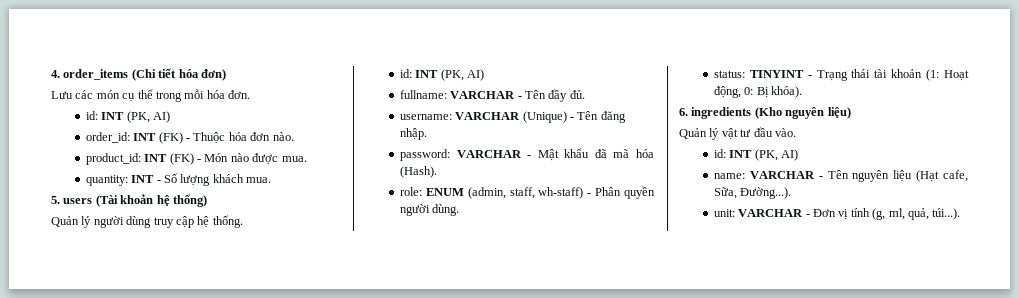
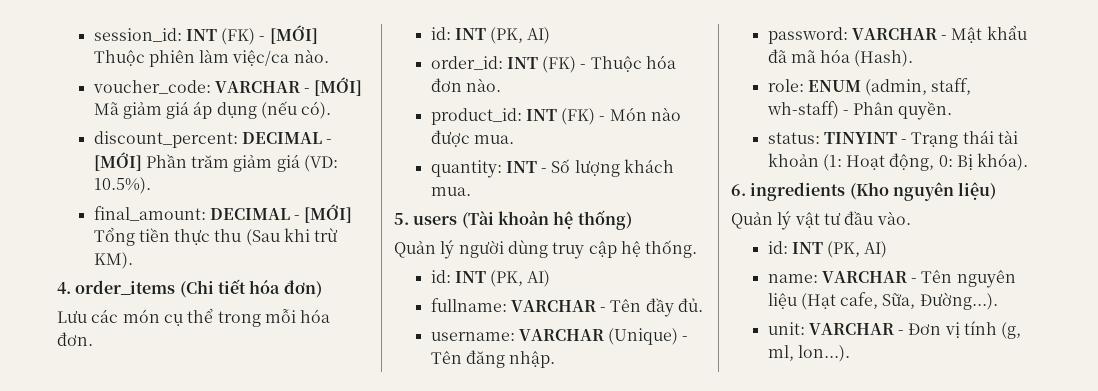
(51, 74) none -> [93,25,318,45] [93,49,329,67] [92,77,363,96] [93,101,332,119] [93,131,333,148] [93,152,339,172] [93,177,151,194] [93,204,353,223] [93,227,339,246] [93,252,133,269] session_id: INT (FK) - [MỚI] Thuộc phiên làm việc/ca nào. // voucher_code: VARCHAR - [MỚI] Mã giảm giá áp dụng (nếu có). // discount_percent: DECIMAL - [MỚI] Phần trăm giảm giá (VD: 10.5%). // final_amount: DECIMAL - [MỚI] Tổng tiền thực thu (Sau khi trừ KM). //
[624,186,655,199] [399,204,460,216] quyền người dùng. -> [898,101,953,120] quyền.
[907,208,961,220] quả, túi...). -> [797,345,850,362] lon...).

